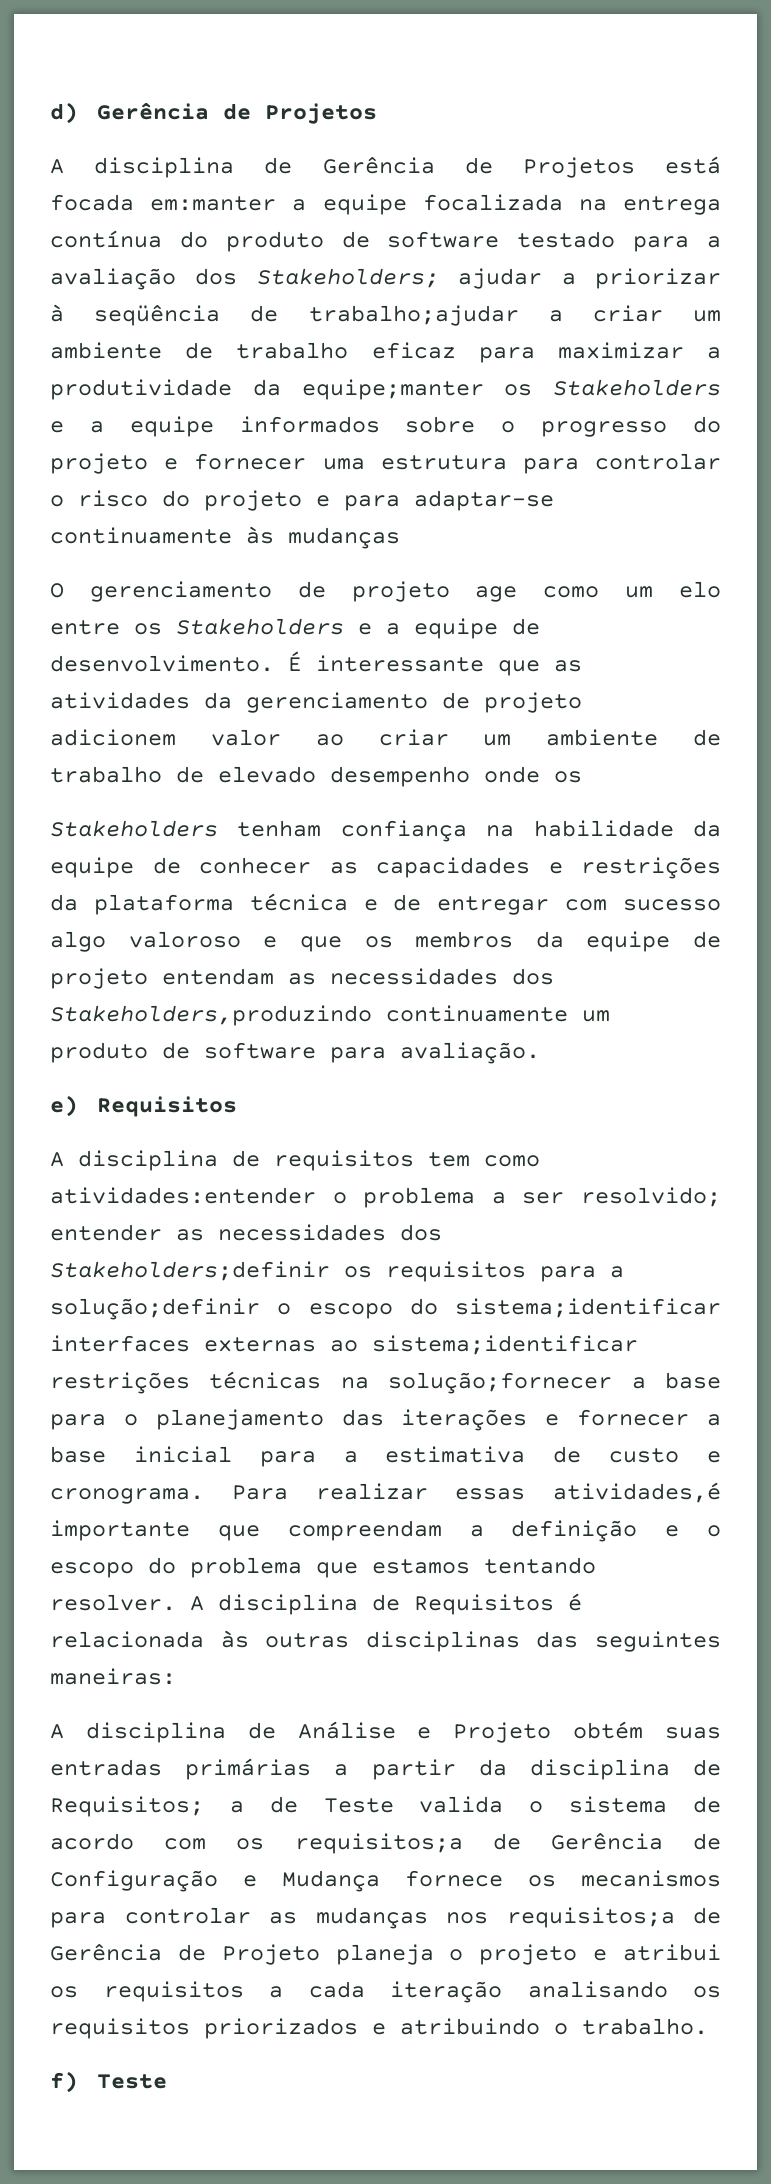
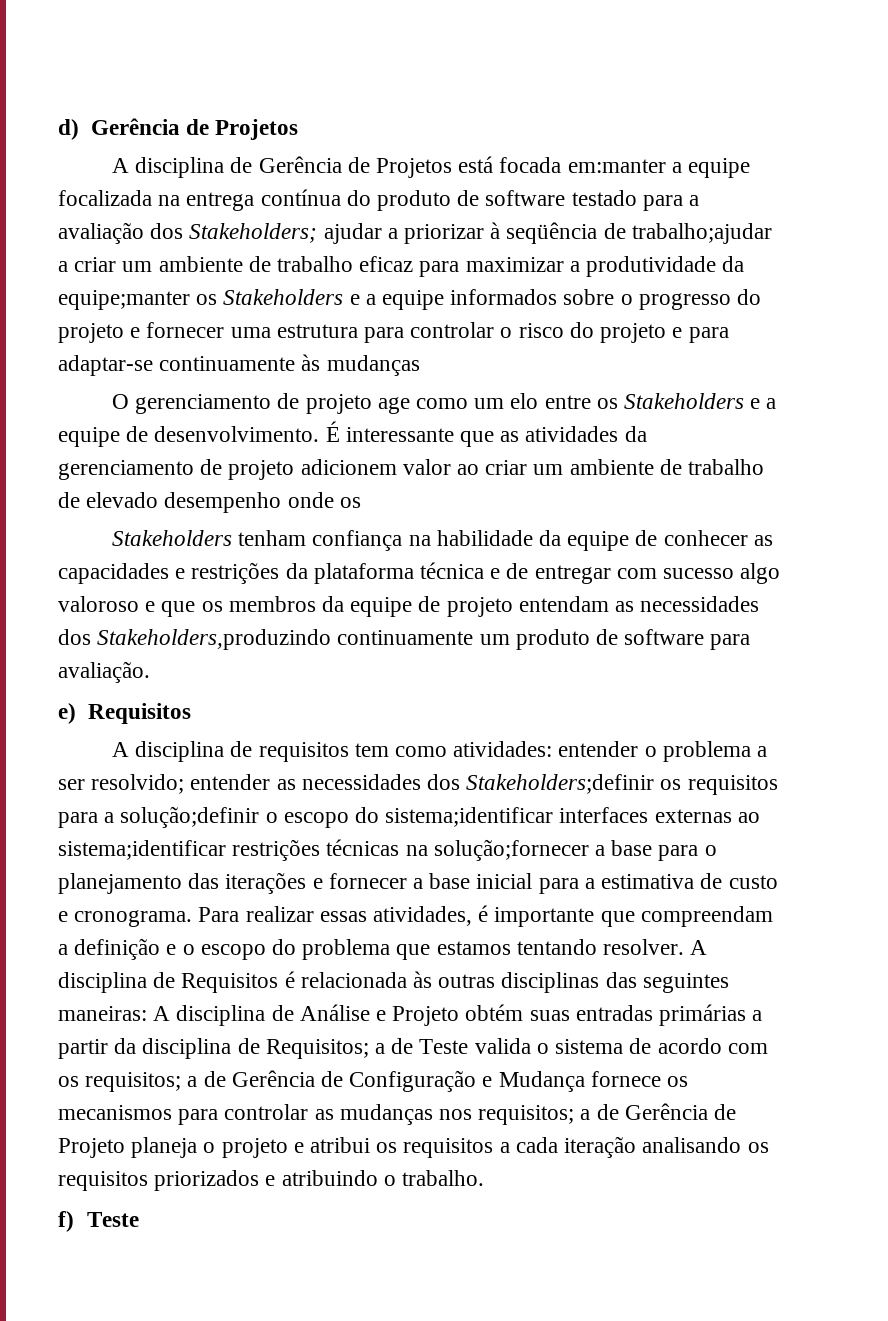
[50,1187,316,1204] atividades:entender -> [453,741,639,757] atividades: entender
[553,1482,721,1503] atividades,é -> [373,905,489,926] atividades, é
(176, 1676) // -> (147, 1013) none
[294,1833,463,1854] requisitos;a -> [85,1072,198,1092] requisitos; a
[506,1907,675,1928] requisitos;a -> [478,1105,591,1125] requisitos; a

